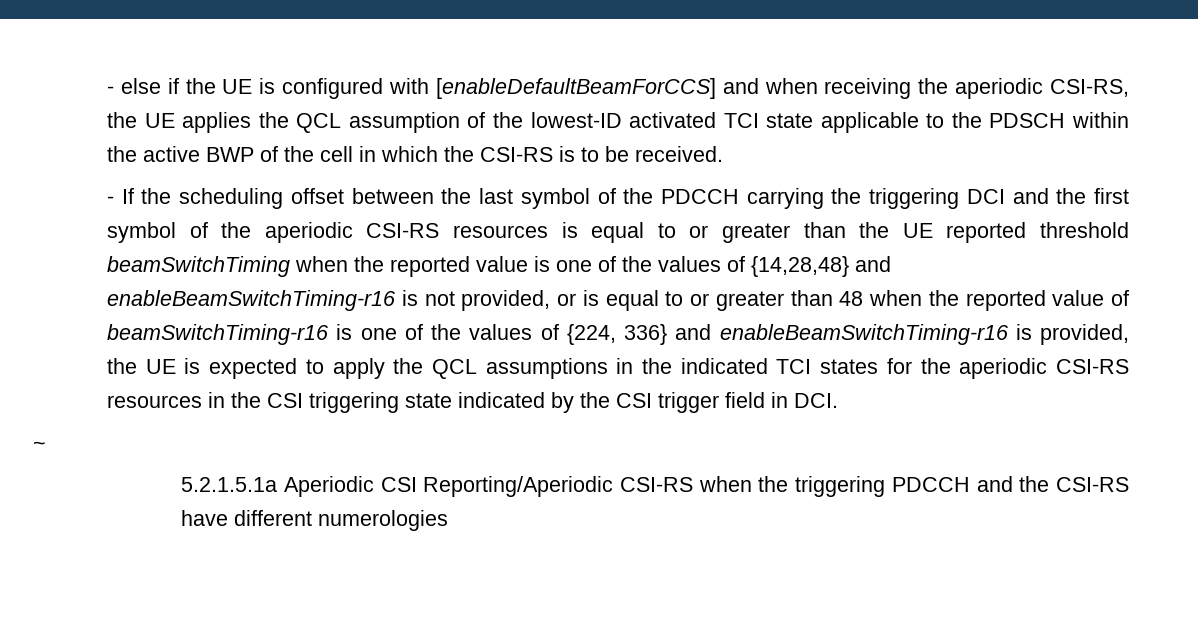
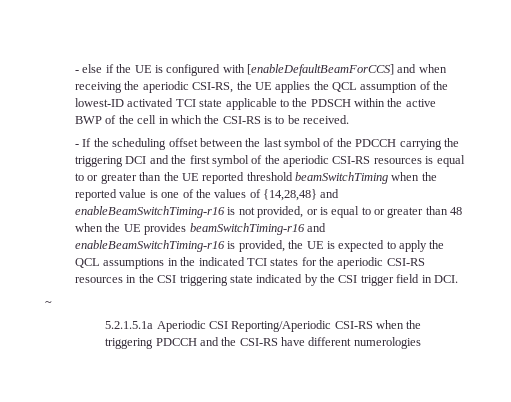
[965,290,1129,311] [107,324,668,345] reported value of beamSwitchTiming-r16 is one of the values of {224, 336} -> [123,223,305,235] UE provides beamSwitchTiming-r16

